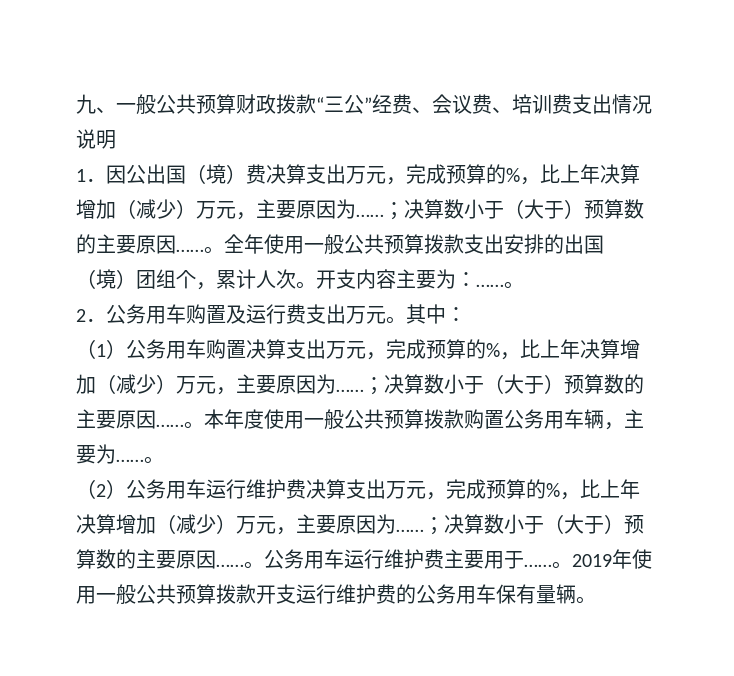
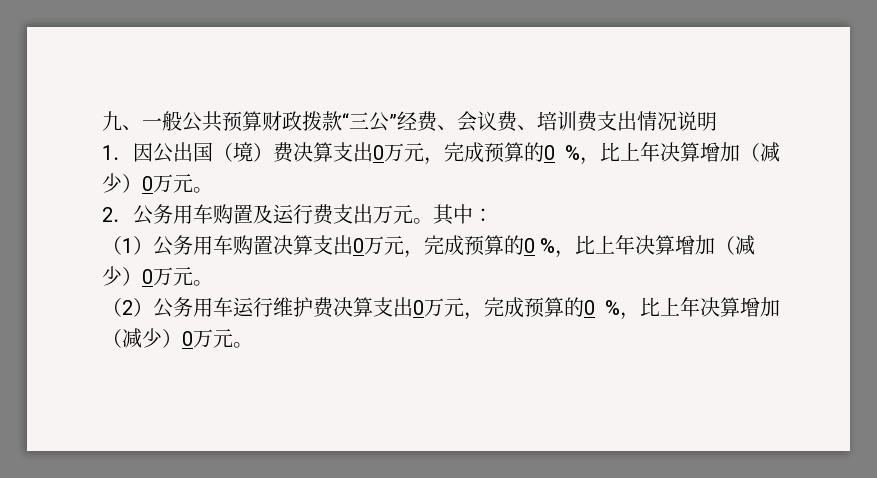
[346,164,640,185] [76,199,644,220] [76,234,604,254] [76,269,504,290] 万元，完成预算的%，比上年决算增加（减少）万元，主要原因为……；决算数小于（大于）预算数的主要原因……。全年使用一般公共预算拨款支出安排的出国（境）团组个，累计人次。开支内容主要为：…… -> [373,142,780,165] [102,173,193,193] 0万元，完成预算的0 %，比上年决算增加（减少）0万元
[326,339,640,360] [76,374,644,395] [76,409,644,430] [76,444,144,464] 万元，完成预算的%，比上年决算增加（减少）万元，主要原因为……；决算数小于（大于）预算数的主要原因……。本年度使用一般公共预算拨款购置公务用车辆，主要为…… -> [353,235,756,258] [102,266,193,286] 0万元，完成预算的0 %，比上年决算增加（减少）0万元
[386,479,640,500] [76,514,644,535] [76,549,652,569] [76,584,576,604] 万元，完成预算的%，比上年决算增加（减少）万元，主要原因为……；决算数小于（大于）预算数的主要原因……。公务用车运行维护费主要用于……。2019年使用一般公共预算拨款开支运行维护费的公务用车保有量辆 -> [413,297,780,320] [102,328,233,348] 0万元，完成预算的0 %，比上年决算增加（减少）0万元

